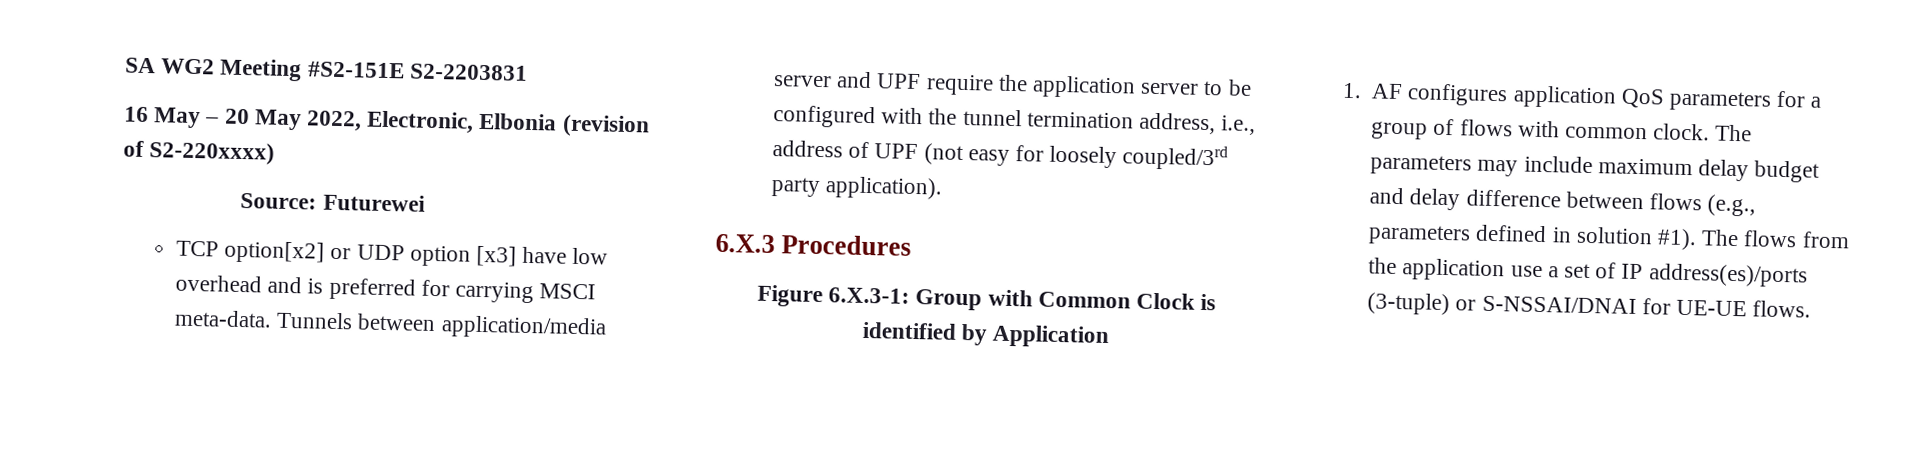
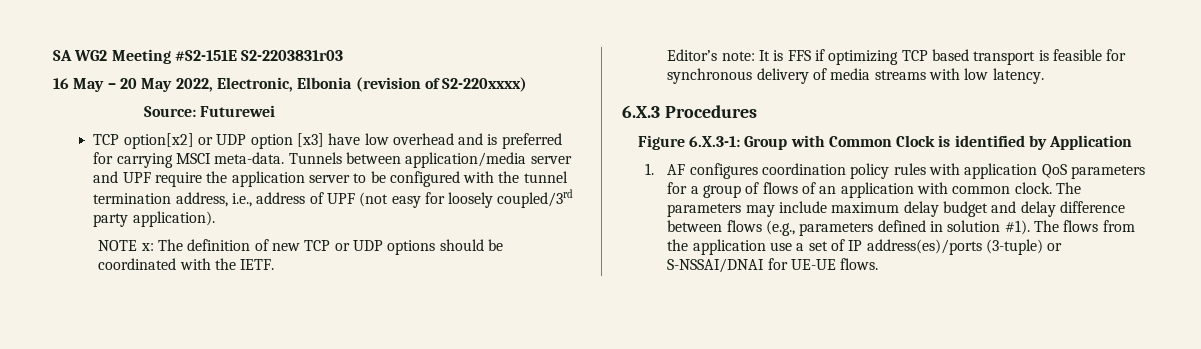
[409,63,528,81] S2-2203831 -> [241,50,344,61] S2-2203831r03
(944, 188) none -> [98,239,503,255] [98,258,275,270] [667,49,1127,65] [667,68,1044,84] // NOTE x: The definition of new TCP or UDP options should be coordinated with the IETF. // Editor’s note: It is FFS if optimizing TCP based transport is feasible for synchronous delivery of media streams with low latency.
(1509, 95) none -> [762,163,960,179] coordination policy rules with
(1513, 128) none -> [801,182,914,198] of an application

